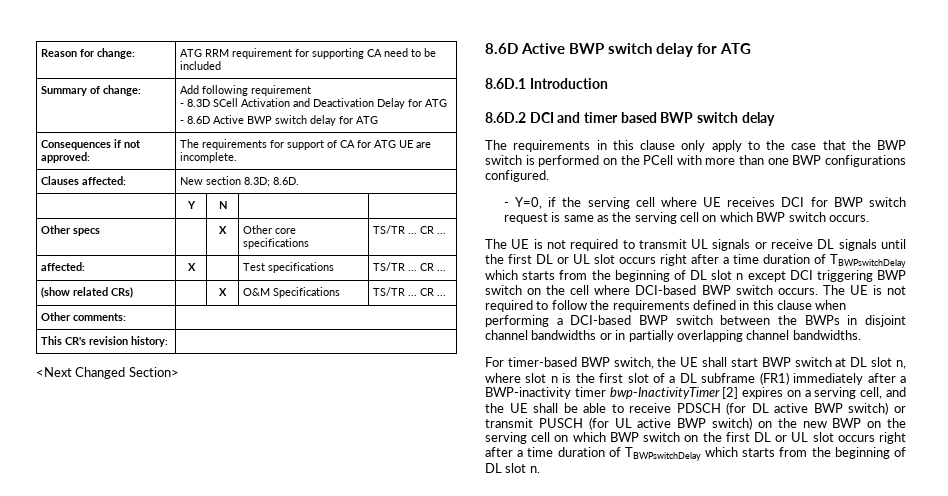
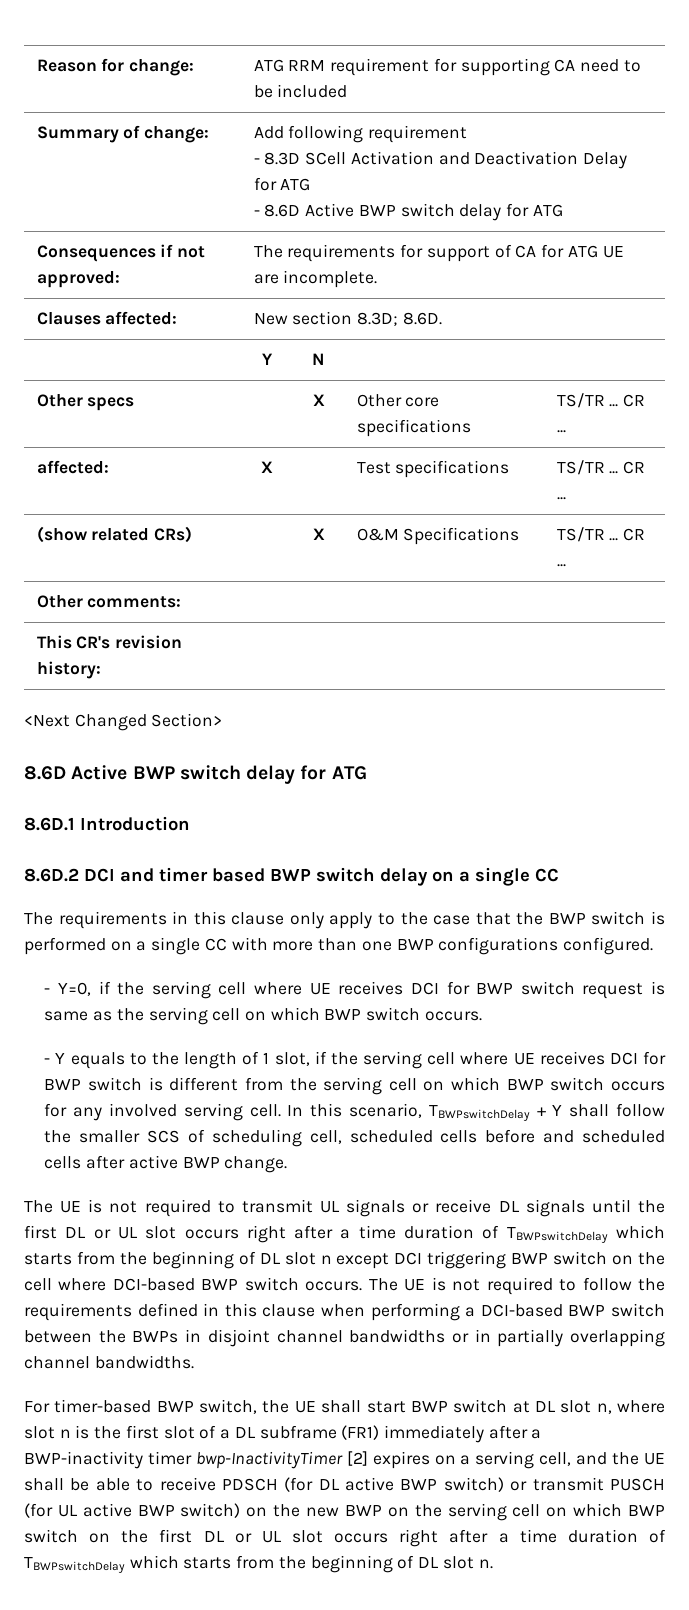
(775, 119) none -> [432,867,559,886] on a single CC
[620,155,674,165] the PCell -> [136,937,227,955] a single CC
(869, 218) none -> [44,1051,666,1069] [44,1077,665,1095] [44,1103,666,1121] [44,1129,665,1147] [44,1155,288,1173] // - Y equals to the length of 1 slot, if the serving cell where UE receives DCI for BWP switch is different from the serving cell on which BWP switch occurs for any involved serving cell. In this scenario, TBWPswitchDelay + Y shall follow the smaller SCS of scheduling cell, scheduled cells before and scheduled cells after active BWP change.

